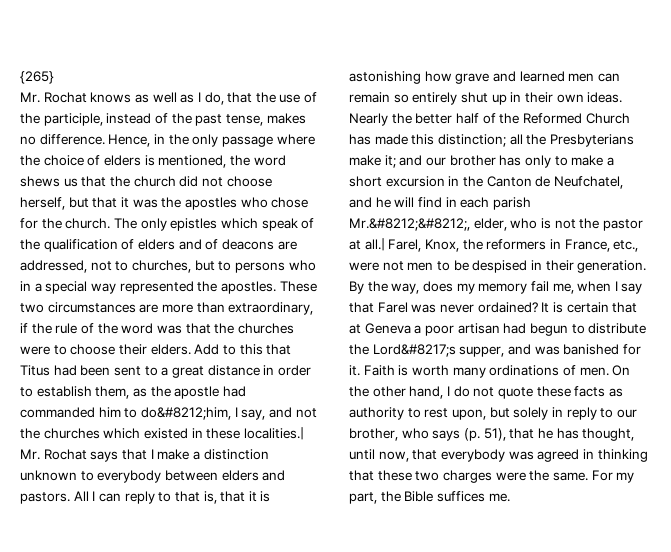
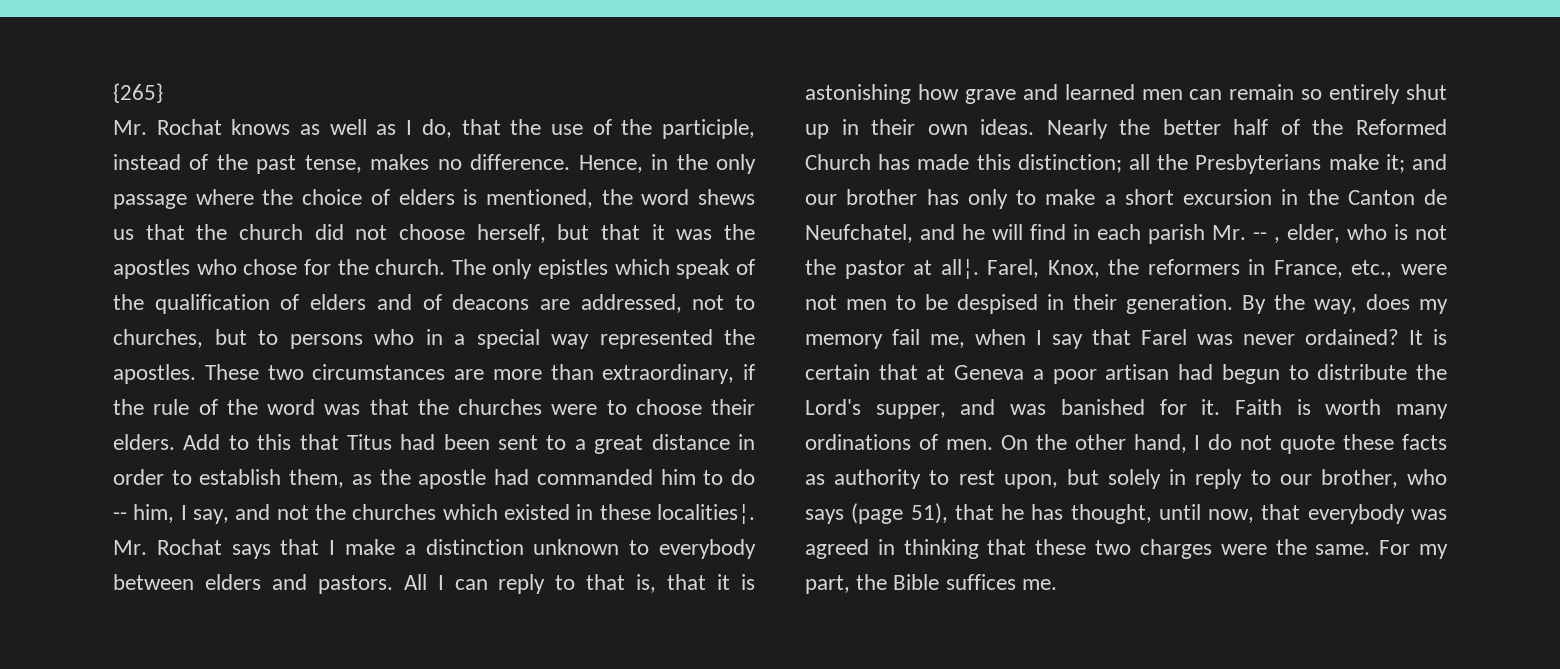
[140,407,231,420] do&#8212;him, -> [731,469,756,485] [113,504,175,523] do -- him,
[243,427,304,440] localities.| -> [657,504,755,524] localities¦.
[349,218,470,231] Mr.&#8212;&#8212;, -> [1212,225,1280,243] Mr. -- ,
[364,238,385,251] all.| -> [940,259,979,279] all¦.
[372,344,456,357] Lord&#8217;s -> [805,399,861,415] Lord's
[463,428,480,441] (p. -> [851,503,904,524] (page

